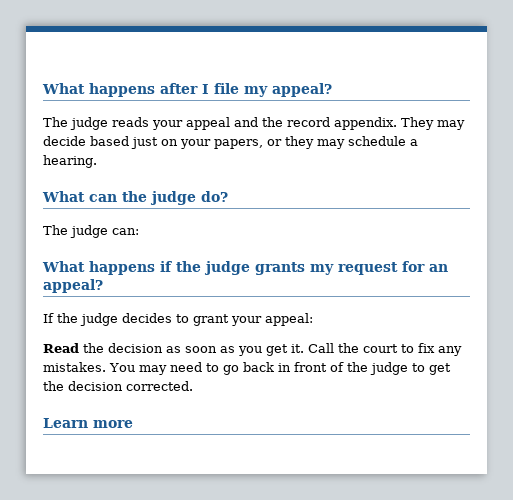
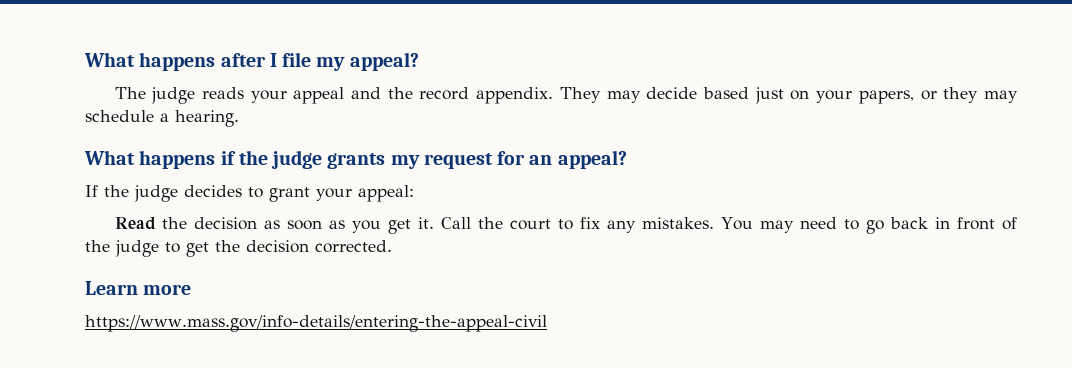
[42,191,228,205] [43,225,139,238] // What can the judge do? // The judge can: -> (239, 118) none
(133, 424) none -> [85,315,547,332] // https://www.mass.gov/info-details/entering-the-appeal-civil

